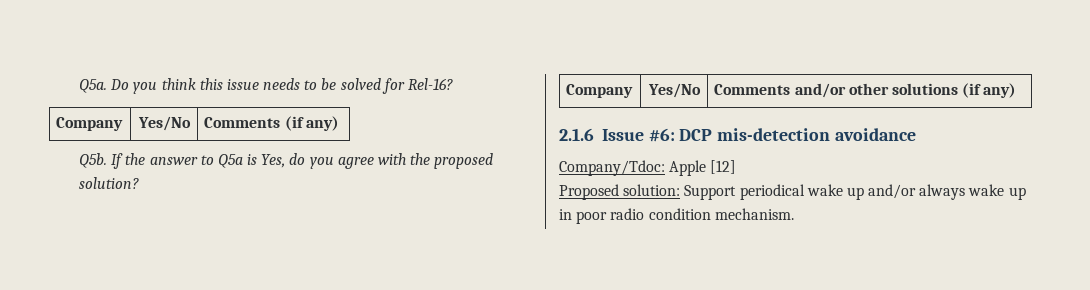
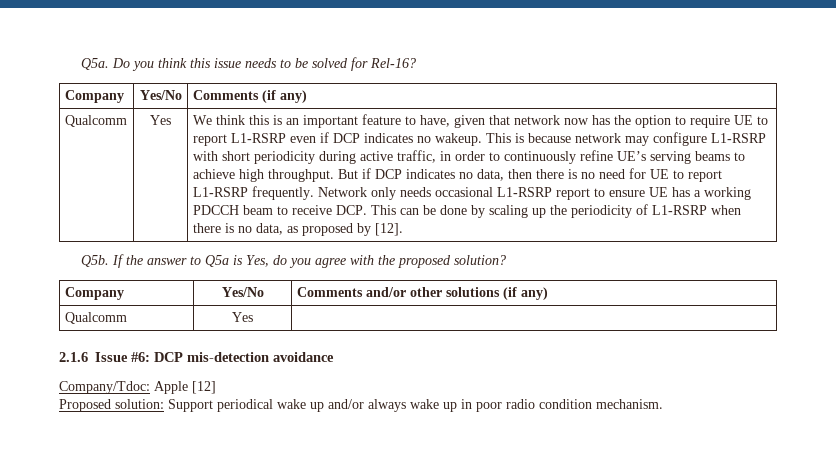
(339, 123) none -> [64,115,127,127] [150,115,171,125] [192,114,768,128] [192,132,766,146] [192,150,745,164] [192,168,722,182] [192,186,751,200] [192,204,741,218] [192,223,403,236] // Qualcomm | Yes | We think this is an important feature to have, given that network now has the option to require UE to report L1-RSRP even if DCP indicates no wakeup. This is because network may configure L1-RSRP with short periodicity during active traffic, in order to continuously refine UE’s serving beams to achieve high throughput. But if DCP indicates no data, then there is no need for UE to report L1-RSRP frequently. Network only needs occasional L1-RSRP report to ensure UE has a working PDCCH beam to receive DCP. This can be done by scaling up the periodicity of L1-RSRP when there is no data, as proposed by [12].
(1017, 90) none -> [64,312,127,324] [231,312,253,322] // Qualcomm | Yes |

